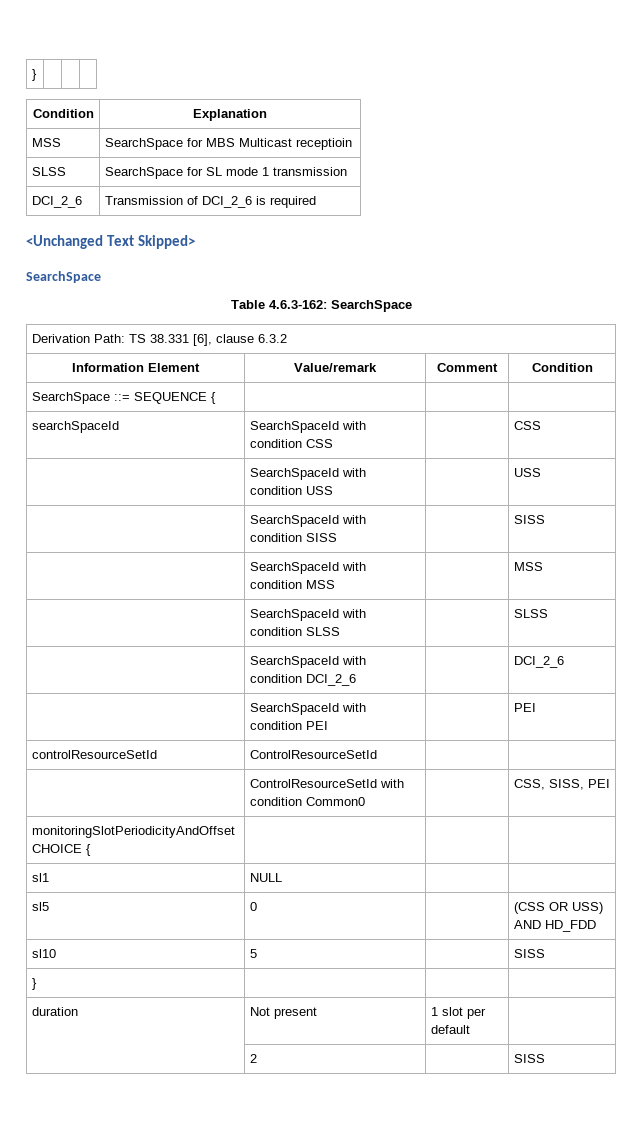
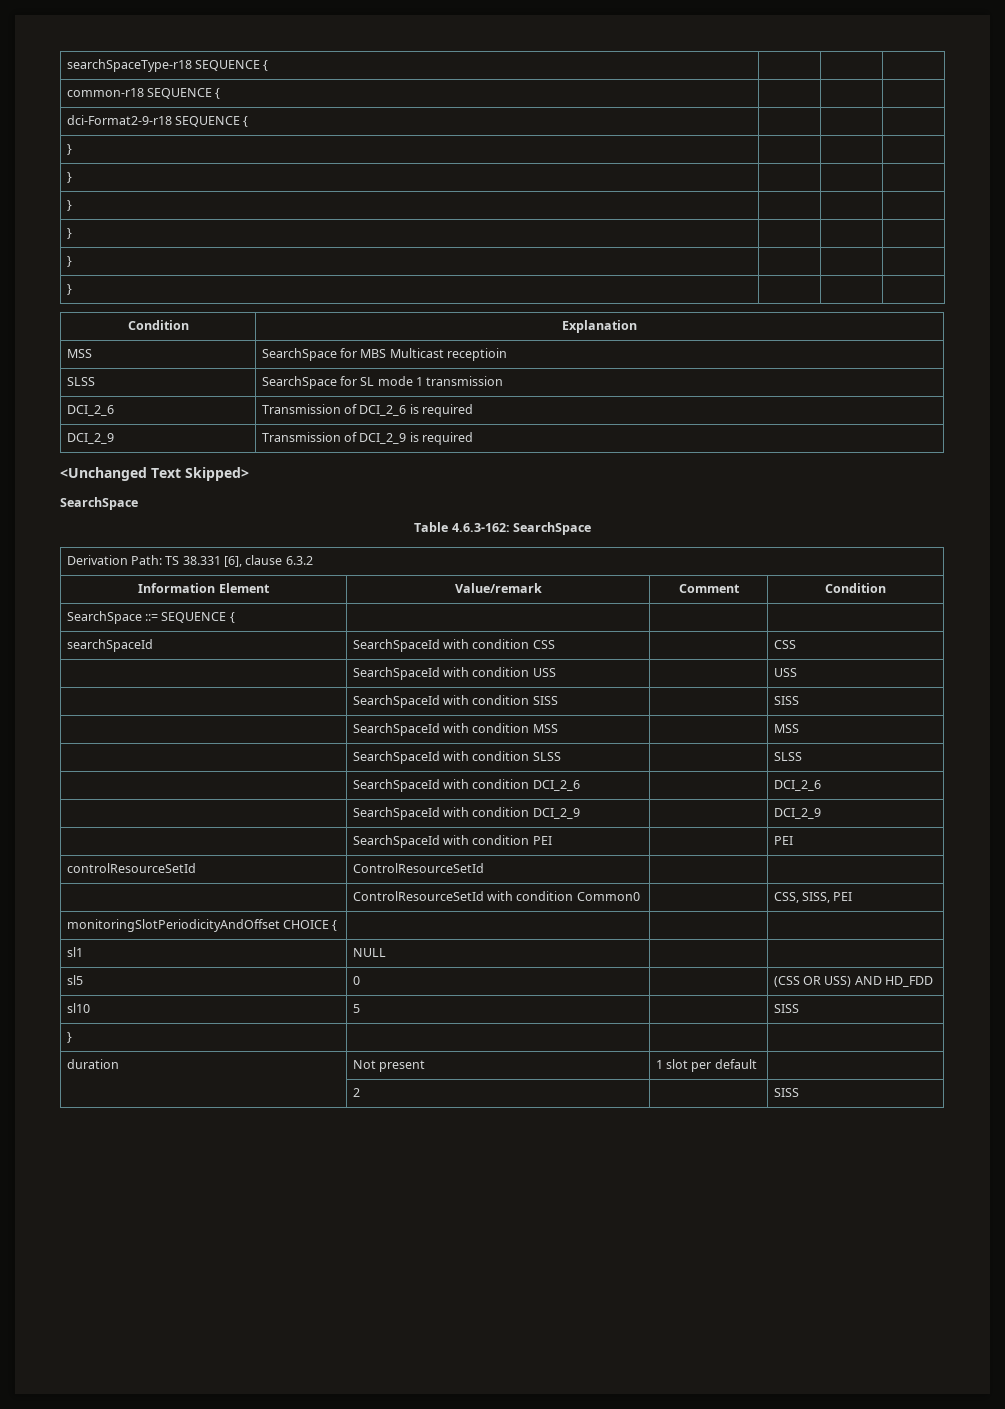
(31, 75) none -> [66,59,269,72] [66,88,221,99] [66,115,249,127] [66,144,72,155] [66,172,72,183] [66,200,72,211] [66,228,72,239] [66,256,72,267] searchSpaceType-r18 SEQUENCE { | | | // common-r18 SEQUENCE { | | | // dci-Format2-9-r18 SEQUENCE { | | | // } | | | // } | | | // } | | | // } | | | // } | | | //
(316, 202) none -> [66,433,114,444] [261,432,474,445] // DCI_2_9 | Transmission of DCI_2_9 is required
(564, 662) none -> [352,807,580,820] [773,808,821,819] // | SearchSpaceId with condition DCI_2_9 | | DCI_2_9

